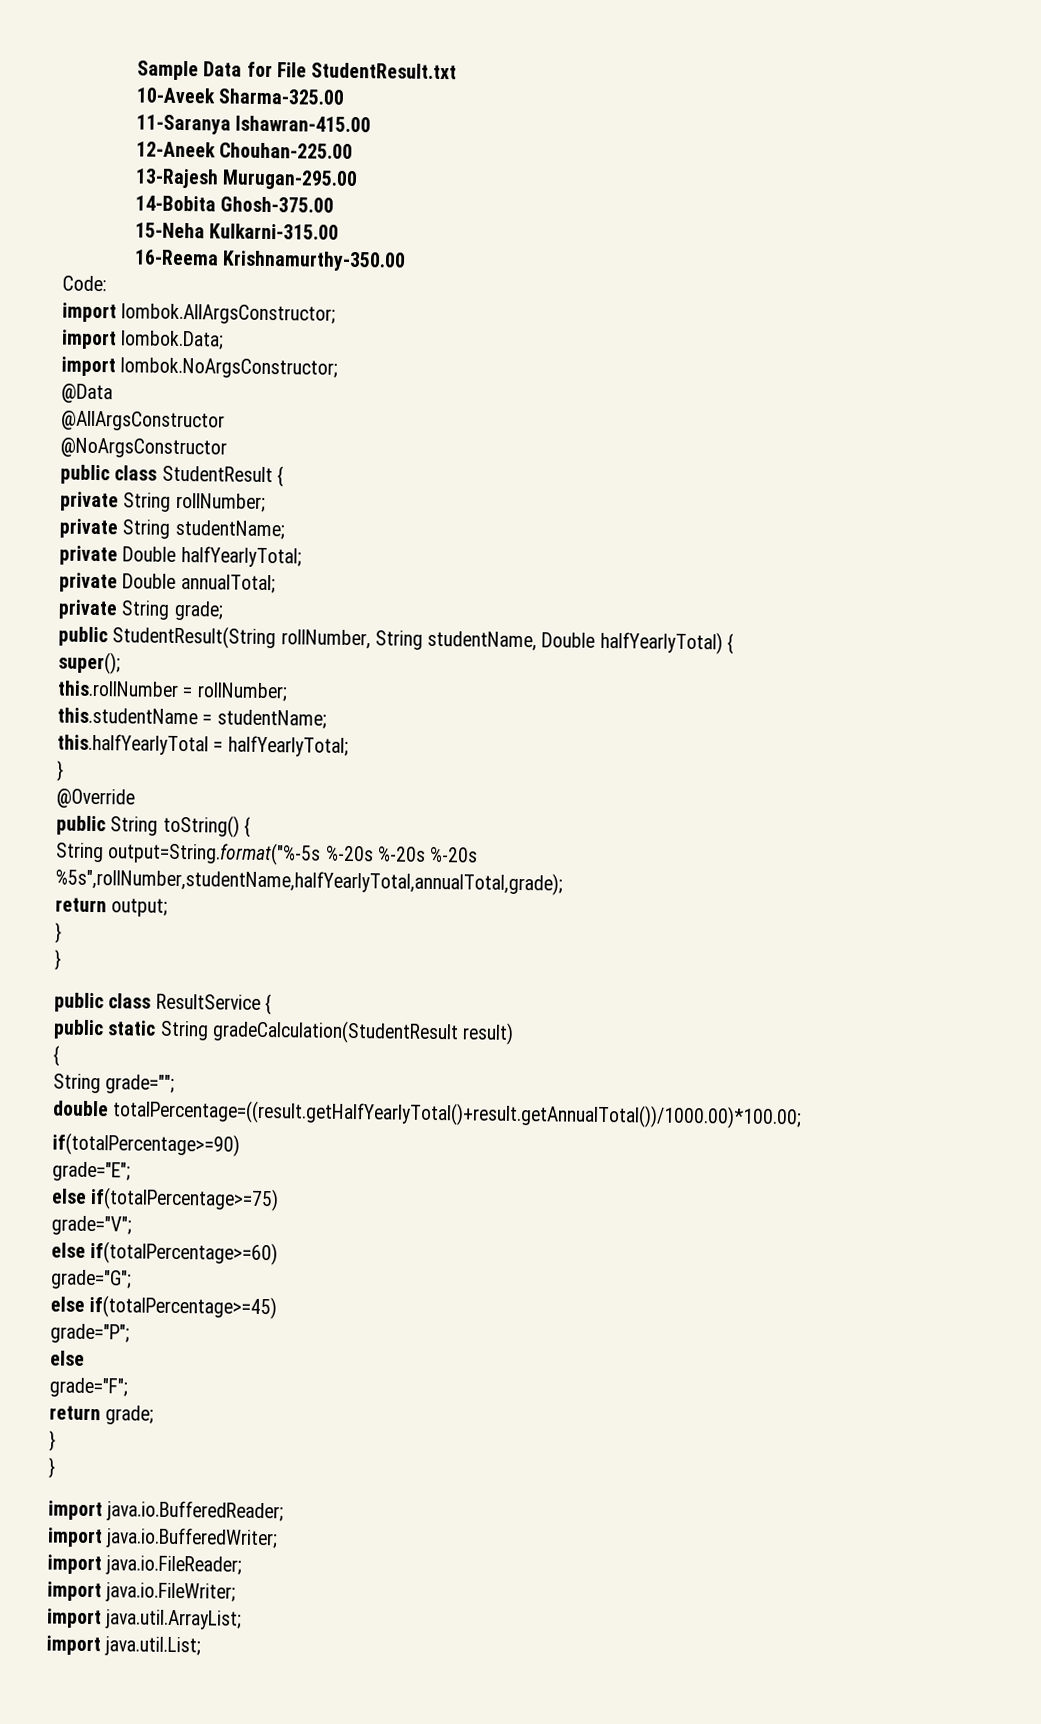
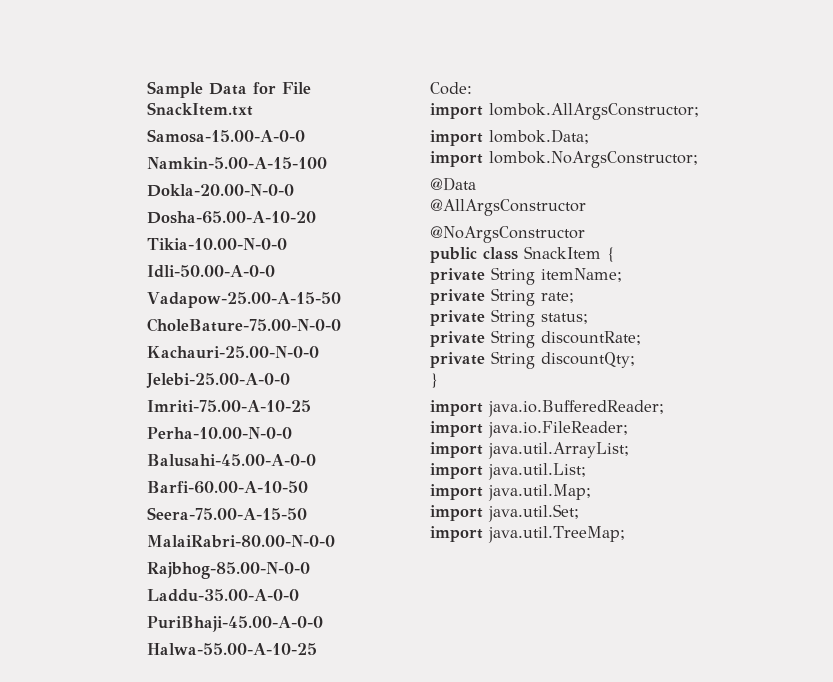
[311,62,458,80] [136,87,346,105] [136,114,372,135] [136,141,354,159] [135,168,359,191] [135,195,335,213] [135,222,340,240] [134,249,407,272] StudentResult.txt // 10-Aveek Sharma-325.00 // 11-Saranya Ishawran-415.00 // 12-Aneek Chouhan-225.00 // 13-Rajesh Murugan-295.00 // 14-Bobita Ghosh-375.00 // 15-Neha Kulkarni-315.00 // 16-Reema Krishnamurthy-350.00 -> [147,102,254,116] [147,129,306,143] [147,157,328,169] [147,184,295,197] [147,211,317,224] [147,238,288,250] [147,265,276,278] [147,292,342,308] [147,318,342,332] [147,346,320,359] [146,373,291,388] [147,400,312,413] [147,427,293,439] [147,454,317,467] [147,481,309,494] [147,507,308,520] [147,535,336,548] [147,562,311,579] [147,589,300,602] [147,616,324,632] [147,643,318,655] SnackItem.txt // Samosa-15.00-A-0-0 // Namkin-5.00-A-15-100 // Dokla-20.00-N-0-0 // Dosha-65.00-A-10-20 // Tikia-10.00-N-0-0 // Idli-50.00-A-0-0 // Vadapow-25.00-A-15-50 // CholeBature-75.00-N-0-0 // Kachauri-25.00-N-0-0 // Jelebi-25.00-A-0-0 // Imriti-75.00-A-10-25 // Perha-10.00-N-0-0 // Balusahi-45.00-A-0-0 // Barfi-60.00-A-10-50 // Seera-75.00-A-15-50 // MalaiRabri-80.00-N-0-0 // Rajbhog-85.00-N-0-0 // Laddu-35.00-A-0-0 // PuriBhaji-45.00-A-0-0 // Halwa-55.00-A-10-25
[161,465,273,483] StudentResult -> [524,246,601,259] SnackItem
[175,492,266,512] [59,518,285,540] [59,545,302,568] [59,572,276,594] [58,599,224,621] [58,625,734,655] [58,651,121,675] [57,680,288,702] [57,707,327,729] [57,733,349,757] [56,760,64,782] [56,788,135,809] [56,814,251,838] [55,841,479,866] [55,867,563,896] [55,897,169,917] [55,922,62,944] [54,949,61,971] [54,992,272,1016] [53,1019,515,1045] [53,1045,60,1067] [53,1073,176,1094] [53,1099,803,1130] [52,1132,240,1157] [52,1161,131,1182] [51,1187,280,1212] [51,1215,132,1236] [51,1240,279,1266] [50,1269,132,1290] [50,1294,278,1320] [50,1323,130,1344] [50,1350,85,1366] [49,1377,128,1398] [49,1405,155,1425] [49,1430,56,1452] rollNumber; // private String studentName; // private Double halfYearlyTotal; // private Double annualTotal; // private String grade; // public StudentResult(String rollNumber, String studentName, Double halfYearlyTotal) { // super(); // this.rollNumber = rollNumber; // this.studentName = studentName; // this.halfYearlyTotal = halfYearlyTotal; // } // @Override // public String toString() { // String output=String.format("%-5s %-20s %-20s %-20s %5s",rollNumber,studentName,halfYearlyTotal,annualTotal,grade); // return output; // } // } // public class ResultService { // public static String gradeCalculation(StudentResult result) // { // String grade=""; // double totalPercentage=((result.getHalfYearlyTotal()+result.getAnnualTotal())/1000.00)*100.00; // if(totalPercentage>=90) // grade="E"; // else if(totalPercentage>=75) // grade="V"; // else if(totalPercentage>=60) // grade="G"; // else if(totalPercentage>=45) // grade="P"; // else // grade="F"; // return grade; // } -> [541,268,622,282] [430,288,574,306] [430,309,588,327] [430,330,641,348] [430,351,635,369] itemName; // private String rate; // private String status; // private String discountRate; // private String discountQty;
[47,1527,279,1550] // import java.io.BufferedWriter; -> (664, 408) none
[47,1581,237,1603] // import java.io.FileWriter; -> (628, 429) none
(202, 1646) none -> [430,484,591,501] [430,504,579,522] [430,526,625,543] // import java.util.Map; // import java.util.Set; // import java.util.TreeMap;

